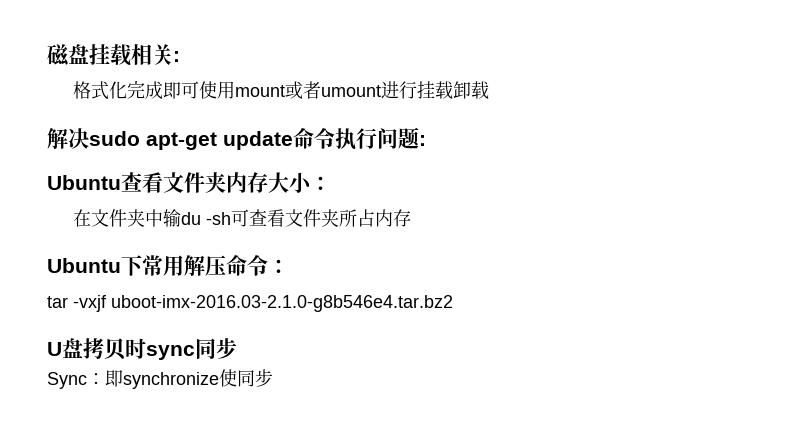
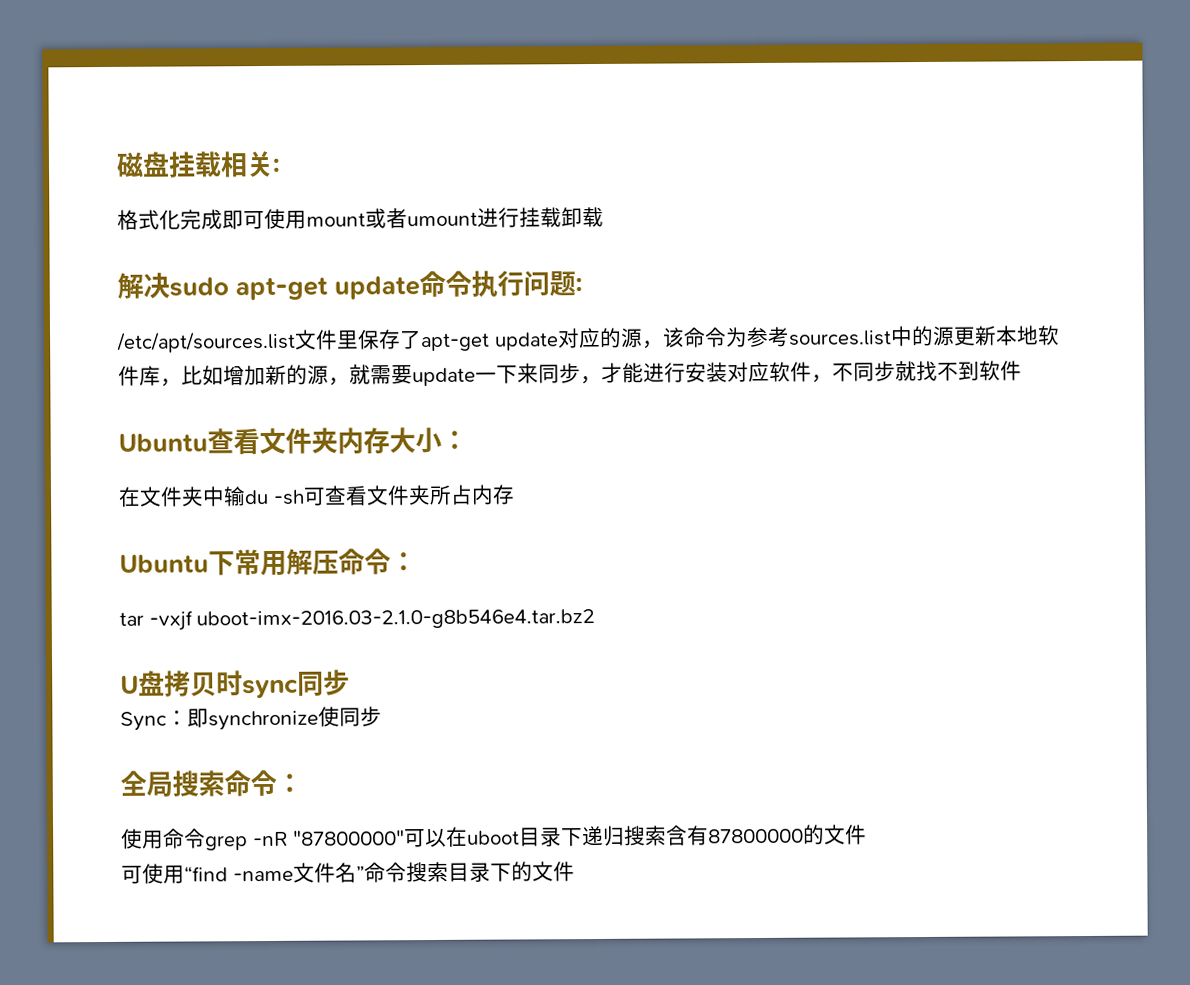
(426, 140) none -> [117,325,1060,353] [118,360,1022,387] // /etc/apt/sources.list文件里保存了apt-get update对应的源，该命令为参考sources.list中的源更新本地软件库，比如增加新的源，就需要update一下来同步，才能进行安装对应软件，不同步就找不到软件
(273, 378) none -> [120,769,303,797] [121,824,868,851] [121,861,575,884] // 全局搜索命令： // 使用命令grep -nR "87800000"可以在uboot目录下递归搜索含有87800000的文件 // 可使用“find -name文件名”命令搜索目录下的文件

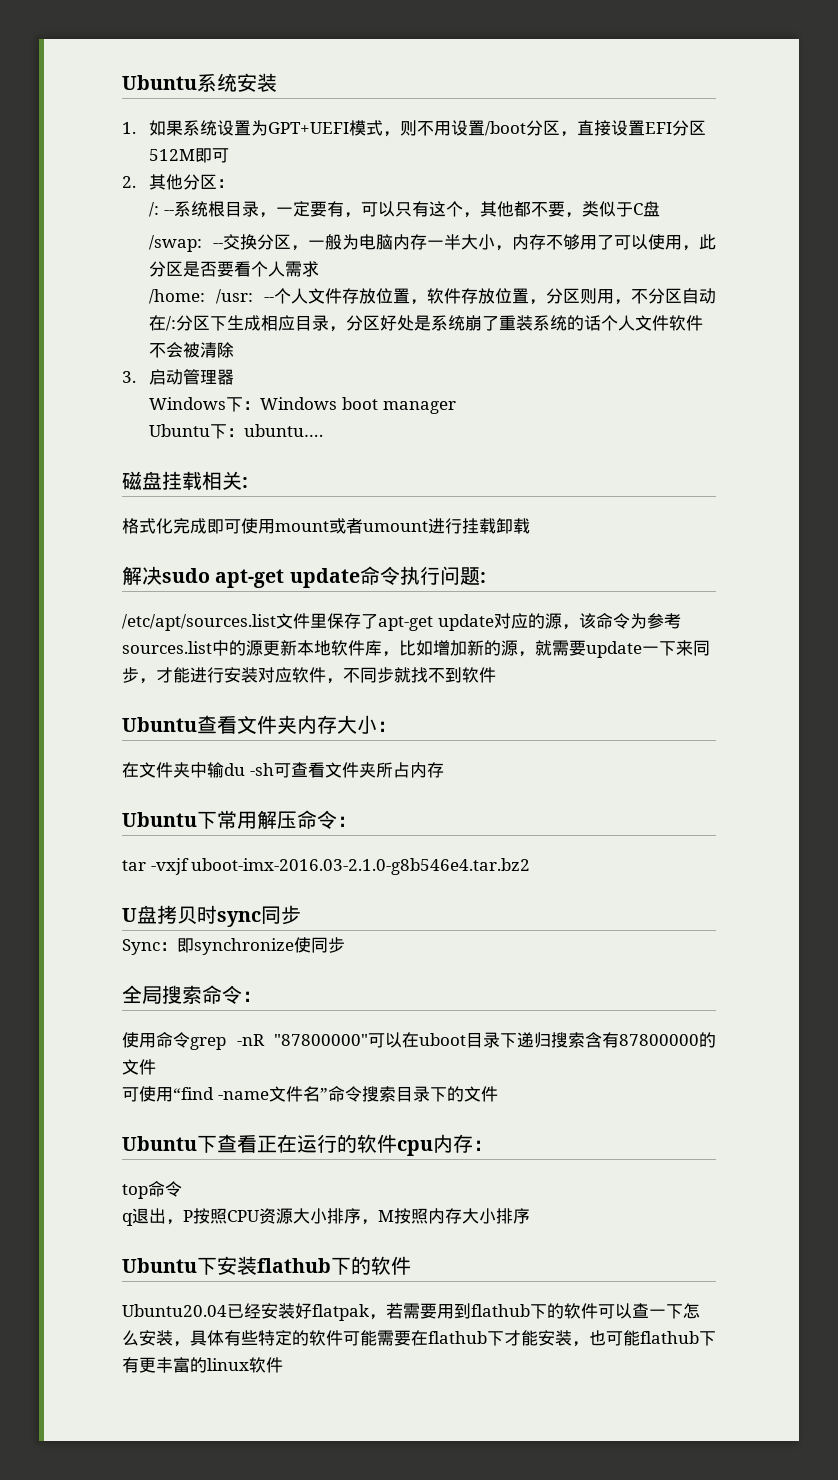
(116, 164) none -> [122,73,277,92] [122,120,707,137] [149,148,230,163] [122,174,235,190] [149,201,660,218] [149,234,716,252] [149,261,320,277] [149,288,716,305] [149,315,704,332] [149,342,235,358] [122,369,235,385] [149,397,456,414] [149,424,324,439] Ubuntu系统安装 // 1.如果系统设置为GPT+UEFI模式，则不用设置/boot分区，直接设置EFI分区512M即可 // 2.其他分区： // /: --系统根目录，一定要有，可以只有这个，其他都不要，类似于C盘 // /swap: --交换分区，一般为电脑内存一半大小，内存不够用了可以使用，此分区是否要看个人需求 // /home: /usr: --个人文件存放位置，软件存放位置，分区则用，不分区自动在/:分区下生成相应目录，分区好处是系统崩了重装系统的话个人文件软件不会被清除 // 3.启动管理器 // Windows下：Windows boot manager // Ubuntu下：ubuntu…. //
(575, 871) none -> [122,1134,493,1156] [122,1181,182,1199] [122,1208,530,1226] [122,1256,411,1275] [122,1303,700,1321] [122,1330,716,1347] [122,1357,283,1373] // Ubuntu下查看正在运行的软件cpu内存： // top命令 // q退出，P按照CPU资源大小排序，M按照内存大小排序 // Ubuntu下安装flathub下的软件 // Ubuntu20.04已经安装好flatpak，若需要用到flathub下的软件可以查一下怎么安装，具体有些特定的软件可能需要在flathub下才能安装，也可能flathub下有更丰富的linux软件

